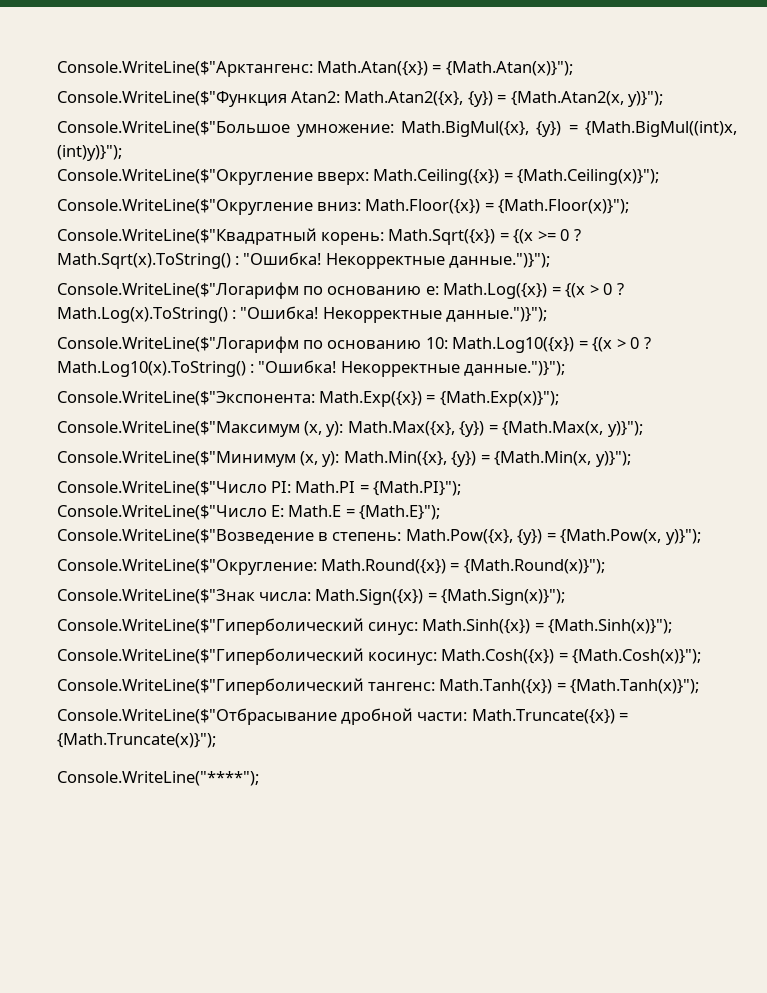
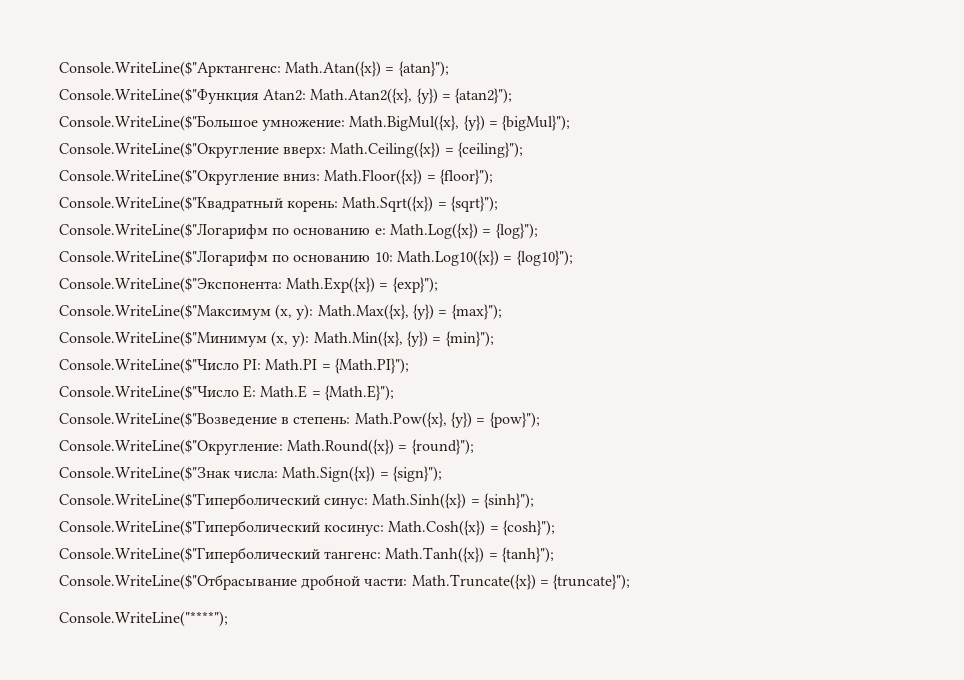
[445,61,573,76] {Math.Atan(x)}"); -> [398,61,449,77] {atan}");
[510,91,664,107] {Math.Atan2(x, y)}"); -> [455,88,513,104] {atan2}");
[585,121,737,137] [56,145,122,161] {Math.BigMul((int)x, (int)y)}"); -> [502,115,571,131] {bigMul}");
[517,169,660,185] {Math.Ceiling(x)}"); -> [457,142,523,158] {ceiling}");
[498,199,630,214] {Math.Floor(x)}"); -> [439,169,493,185] {floor}");
[513,229,581,244] [56,252,551,269] {(x >= 0 ? Math.Sqrt(x).ToString() : "Ошибка! Некорректные данные.")}"); -> [450,196,498,212] {sqrt}");
[565,283,624,298] [56,306,548,323] {(x > 0 ? Math.Log(x).ToString() : "Ошибка! Некорректные данные.")}"); -> [495,223,538,239] {log}");
[592,337,651,352] [56,360,566,377] {(x > 0 ? Math.Log10(x).ToString() : "Ошибка! Некорректные данные.")}"); -> [516,250,573,266] {log10}");
[439,391,559,407] {Math.Exp(x)}"); -> [392,277,438,293] {exp}");
[502,421,643,437] {Math.Max(x, y)}"); -> [451,304,502,320] {max}");
[494,451,631,467] {Math.Min(x, y)}"); -> [445,331,494,347] {min}");
[560,529,701,545] {Math.Pow(x, y)}"); -> [489,412,540,428] {pow}");
[463,559,605,574] {Math.Round(x)}"); -> [411,439,474,455] {round}");
[441,589,566,605] {Math.Sign(x)}"); -> [392,466,442,482] {sign}");
[548,619,673,634] {Math.Sinh(x)}"); -> [483,493,534,509] {sinh}");
[572,649,702,664] {Math.Cosh(x)}"); -> [502,520,555,536] {cosh}");
[570,679,700,694] {Math.Tanh(x)}"); -> [501,547,554,563] {tanh}");
[56,733,216,748] {Math.Truncate(x)}"); -> [553,574,631,590] {truncate}");

